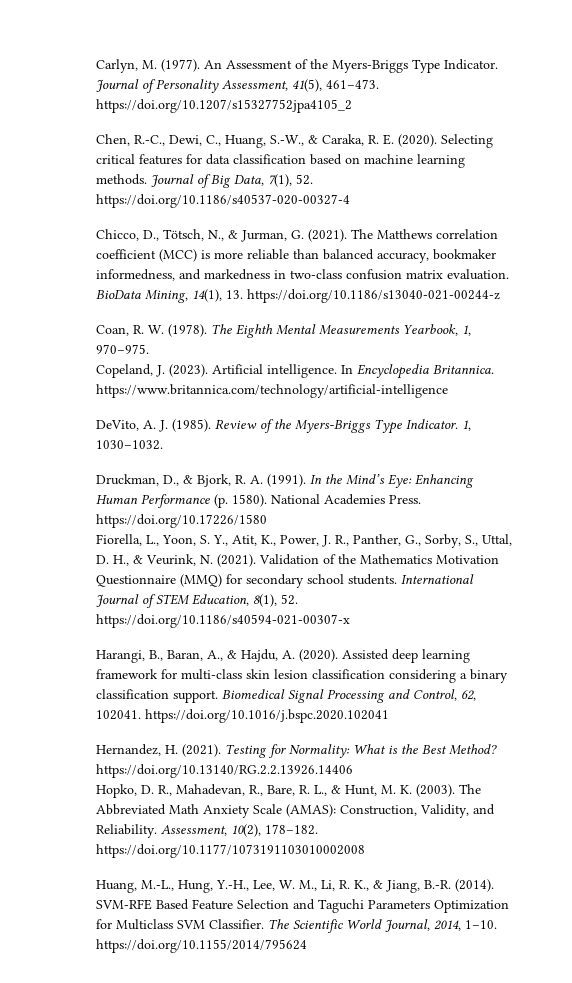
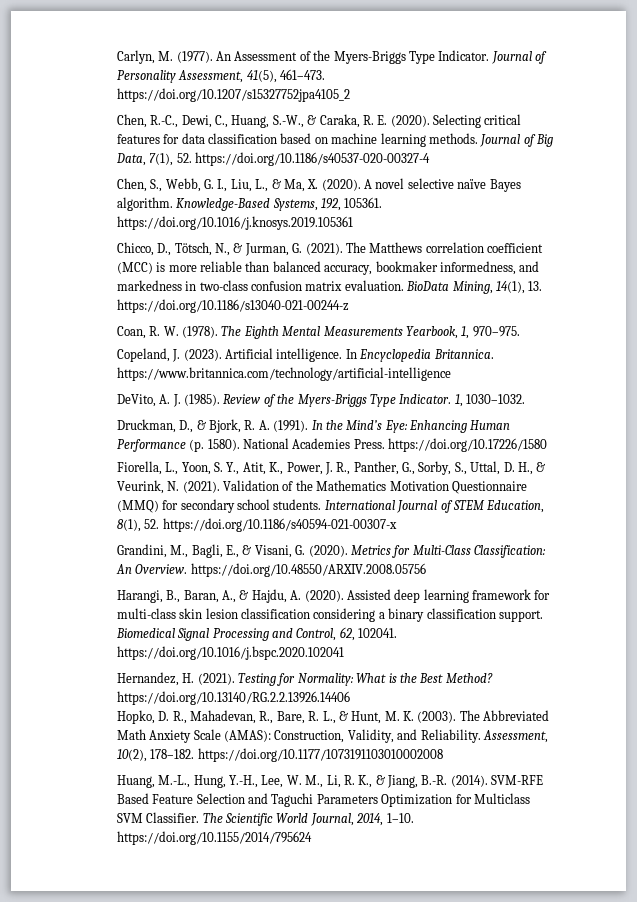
(350, 201) none -> [116,178,521,192] [116,197,383,211] [116,216,353,230] // Chen, S., Webb, G. I., Liu, L., & Ma, X. (2020). A novel selective naïve Bayes algorithm. Knowledge-Based Systems, 192, 105361. https://doi.org/10.1016/j.knosys.2019.105361
(350, 621) none -> [116,544,547,558] [115,563,426,577] // Grandini, M., Bagli, E., & Visani, G. (2020). Metrics for Multi-Class Classification: An Overview. https://doi.org/10.48550/ARXIV.2008.05756

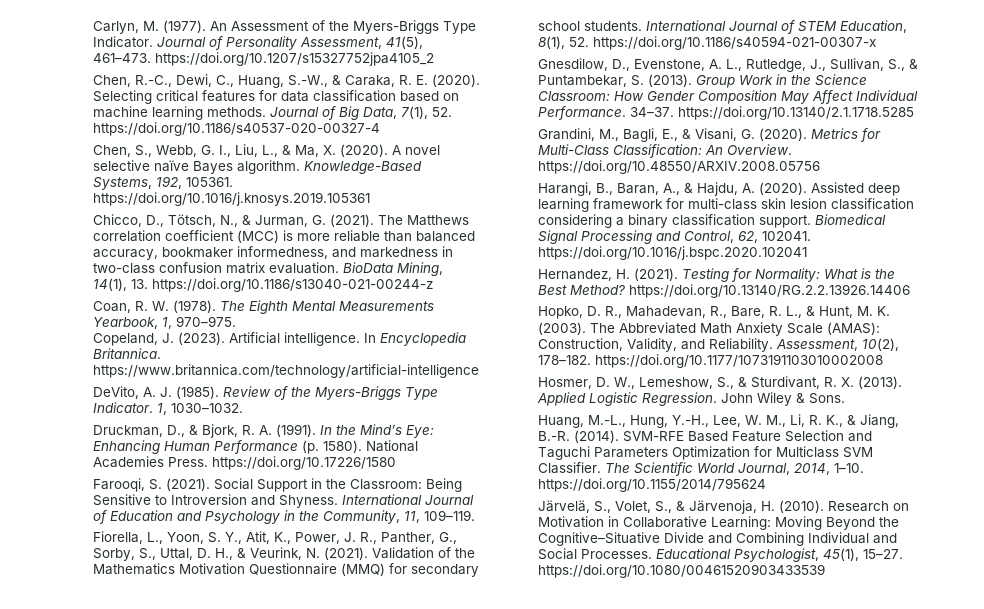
(548, 445) none -> [93,478,463,492] [93,494,475,508] [93,510,476,524] // Farooqi, S. (2021). Social Support in the Classroom: Being Sensitive to Introversion and Shyness. International Journal of Education and Psychology in the Community, 11, 109–119.
(397, 525) none -> [538,58,919,72] [538,74,868,88] [538,90,919,104] [538,106,915,120] // Gnesdilow, D., Evenstone, A. L., Rutledge, J., Sullivan, S., & Puntambekar, S. (2013). Group Work in the Science Classroom: How Gender Composition May Affect Individual Performance. 34–37. https://doi.org/10.13140/2.1.1718.5285
(443, 755) none -> [538,376,903,389] [537,392,846,406] // Hosmer, D. W., Lemeshow, S., & Sturdivant, R. X. (2013). Applied Logistic Regression. John Wiley & Sons.
(312, 838) none -> [538,500,910,514] [538,516,900,530] [538,532,898,546] [538,548,904,562] [538,564,826,578] // Järvelä, S., Volet, S., & Järvenoja, H. (2010). Research on Motivation in Collaborative Learning: Moving Beyond the Cognitive–Situative Divide and Combining Individual and Social Processes. Educational Psychologist, 45(1), 15–27. https://doi.org/10.1080/00461520903433539

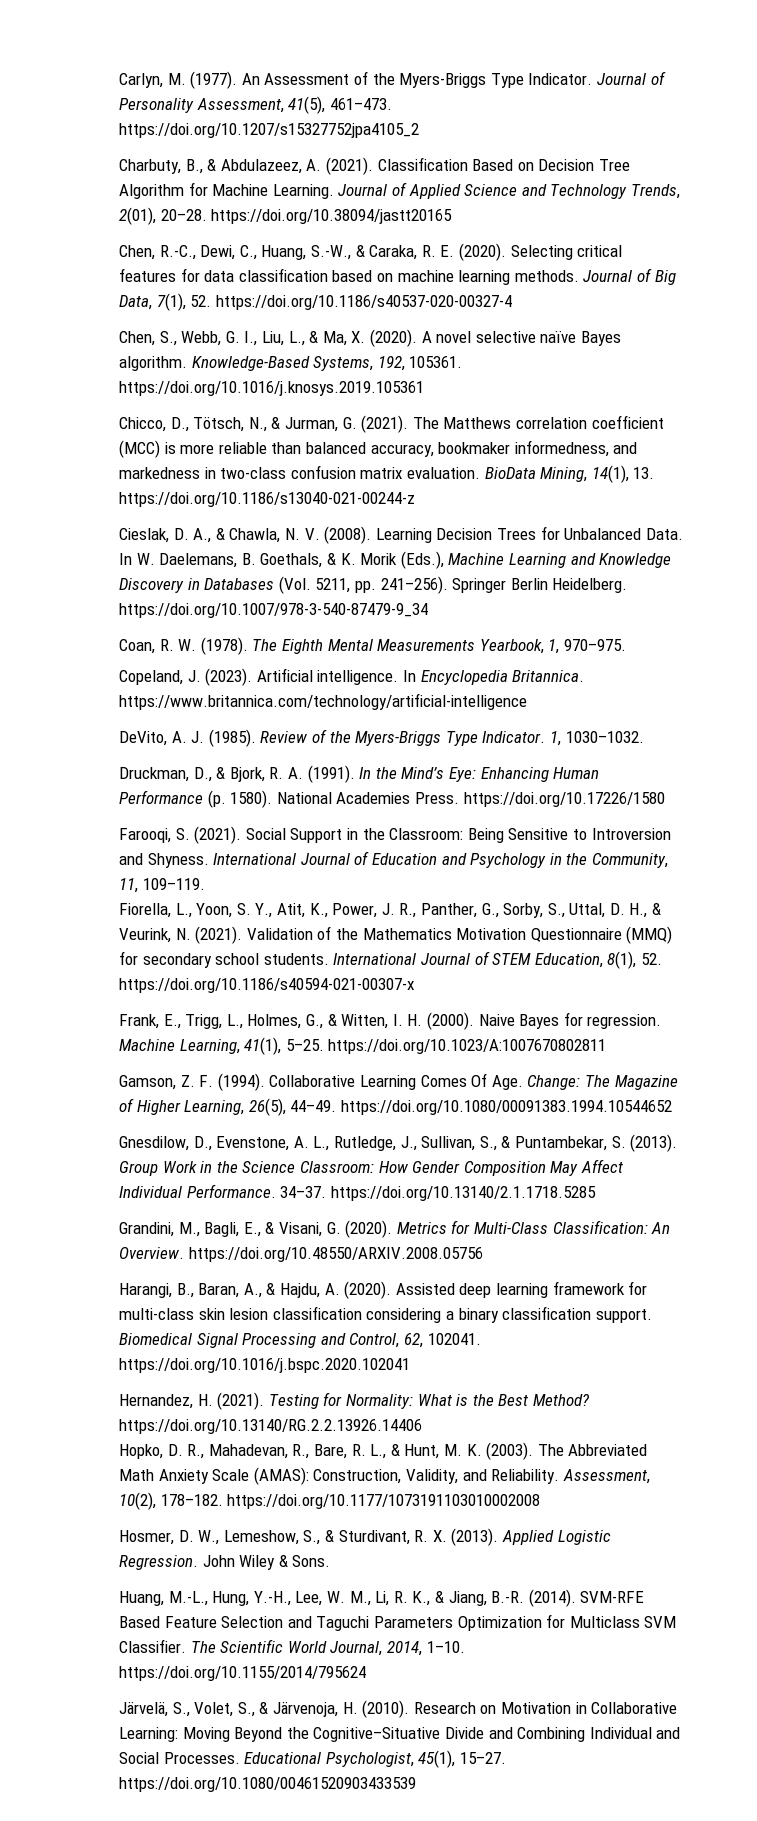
(435, 59) none -> [119,157,630,175] [119,182,680,199] [119,207,453,225] // Charbuty, B., & Abdulazeez, A. (2021). Classification Based on Decision Tree Algorithm for Machine Learning. Journal of Applied Science and Technology Trends, 2(01), 20–28. https://doi.org/10.38094/jastt20165
(434, 285) none -> [119,526,683,544] [119,551,672,569] [119,576,628,594] [119,603,429,618] // Cieslak, D. A., & Chawla, N. V. (2008). Learning Decision Trees for Unbalanced Data. In W. Daelemans, B. Goethals, & K. Morik (Eds.), Machine Learning and Knowledge Discovery in Databases (Vol. 5211, pp. 241–256). Springer Berlin Heidelberg. https://doi.org/10.1007/978-3-540-87479-9_34
(877, 43) none -> [119,1012,662,1030] [119,1037,607,1055] [119,1073,678,1091] [119,1098,672,1116] // Frank, E., Trigg, L., Holmes, G., & Witten, I. H. (2000). Naive Bayes for regression. Machine Learning, 41(1), 5–25. https://doi.org/10.1023/A:1007670802811 // Gamson, Z. F. (1994). Collaborative Learning Comes Of Age. Change: The Magazine of Higher Learning, 26(5), 44–49. https://doi.org/10.1080/00091383.1994.10544652

